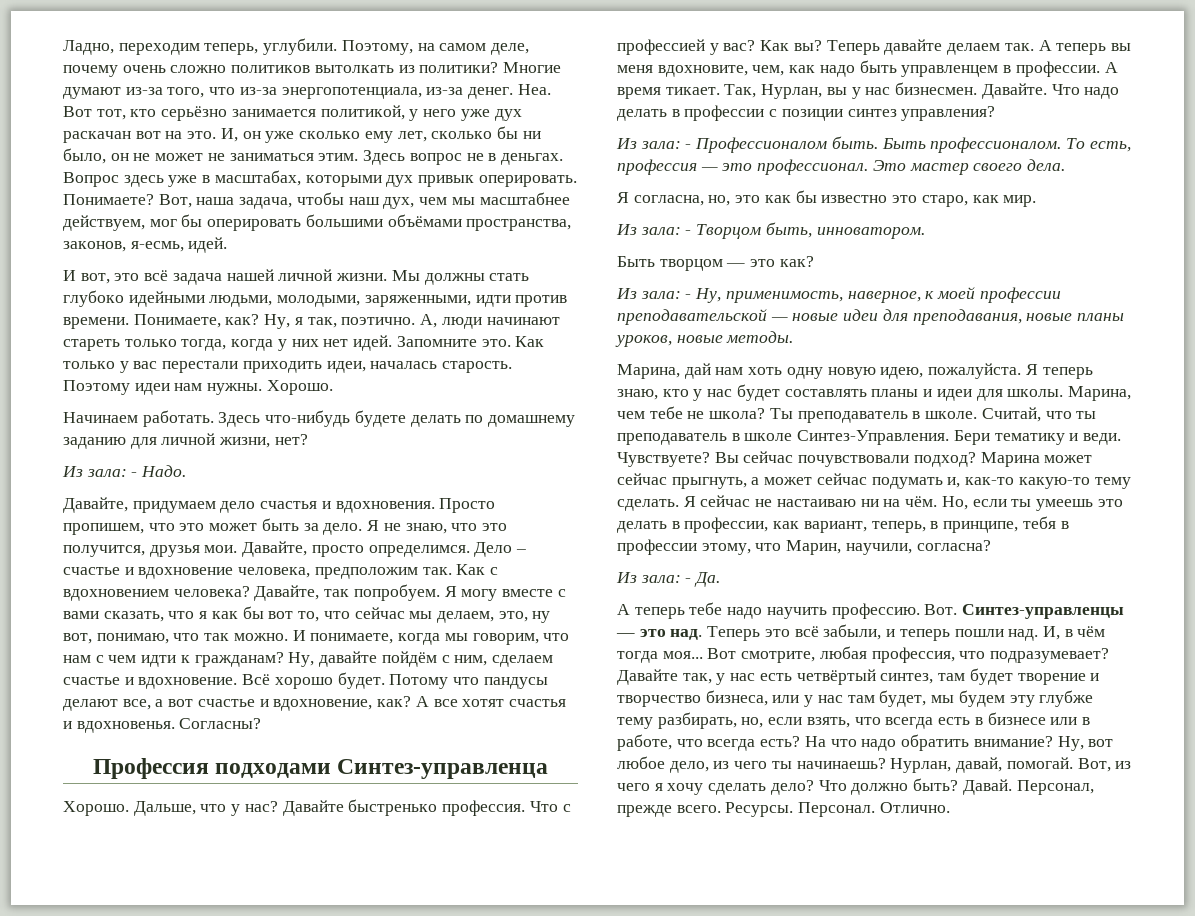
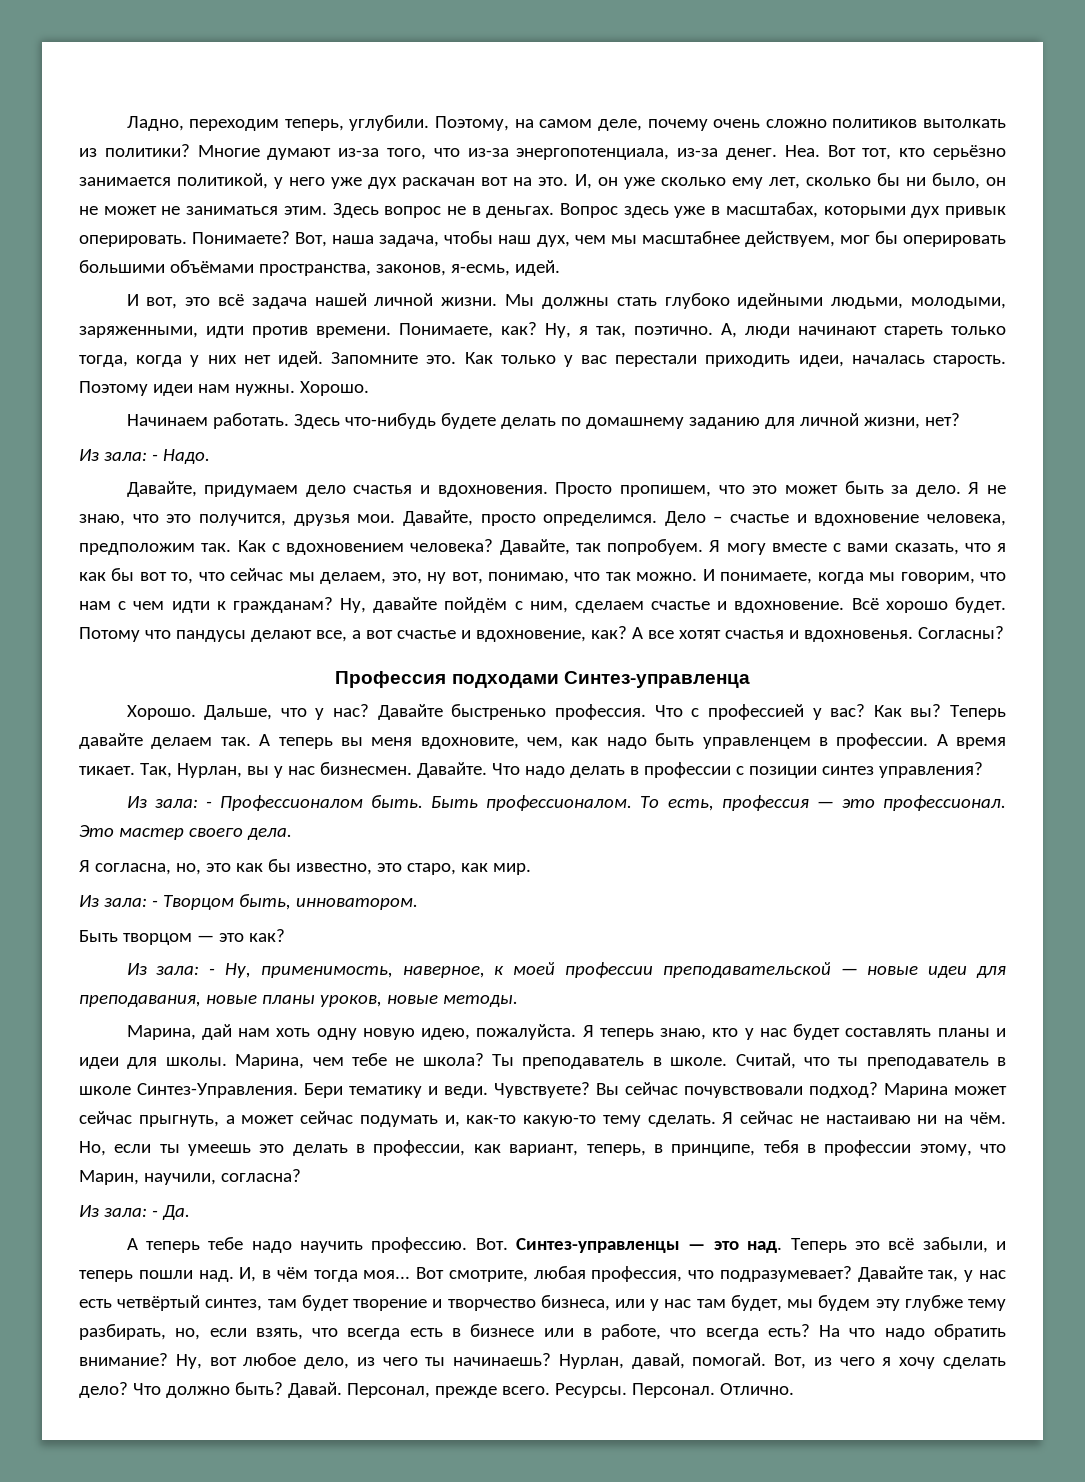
[821,195,888,203] известно -> [295,863,372,875] известно,

